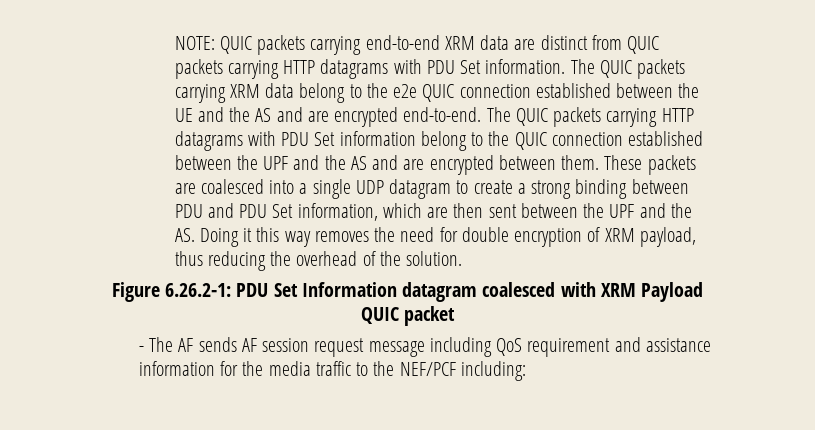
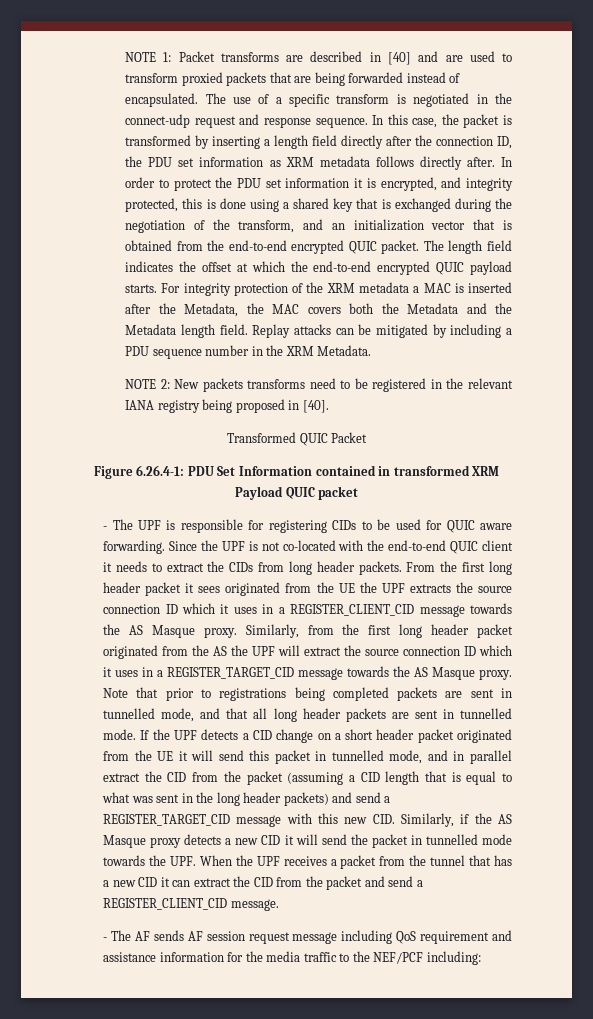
[174,35,660,55] [174,59,686,79] [174,83,700,103] [174,107,694,127] [174,131,704,151] [174,155,696,175] [174,179,689,199] [174,203,692,221] [174,227,696,247] [174,251,463,271] NOTE: QUIC packets carrying end-to-end XRM data are distinct from QUIC packets carrying HTTP datagrams with PDU Set information. The QUIC packets carrying XRM data belong to the e2e QUIC connection established between the UE and the AS and are encrypted end-to-end. The QUIC packets carrying HTTP datagrams with PDU Set information belong to the QUIC connection established between the UPF and the AS and are encrypted between them. These packets are coalesced into a single UDP datagram to create a strong binding between PDU and PDU Set information, which are then sent between the UPF and the AS. Doing it this way removes the need for double encryption of XRM payload, thus reducing the overhead of the solution. -> [125,51,512,65] [125,72,461,86] [125,93,512,107] [125,114,512,128] [125,135,512,149] [125,156,512,170] [125,177,513,191] [125,198,512,212] [125,219,512,233] [125,240,512,254] [125,261,512,275] [125,282,512,296] [125,303,512,317] [125,324,512,338] [125,345,372,359] [125,378,513,392] [125,399,329,413] [226,432,368,446] NOTE 1: Packet transforms are described in [40] and are used to transform proxied packets that are being forwarded instead of encapsulated. The use of a specific transform is negotiated in the connect-udp request and response sequence. In this case, the packet is transformed by inserting a length field directly after the connection ID, the PDU set information as XRM metadata follows directly after. In order to protect the PDU set information it is encrypted, and integrity protected, this is done using a shared key that is exchanged during the negotiation of the transform, and an initialization vector that is obtained from the end-to-end encrypted QUIC packet. The length field indicates the offset at which the end-to-end encrypted QUIC payload starts. For integrity protection of the XRM metadata a MAC is inserted after the Metadata, the MAC covers both the Metadata and the Metadata length field. Replay attacks can be mitigated by including a PDU sequence number in the XRM Metadata. // NOTE 2: New packets transforms need to be registered in the relevant IANA registry being proposed in [40]. // Transformed QUIC Packet
[165,283,232,297] 6.26.2-1: -> [136,465,185,476] 6.26.4-1:
[402,282,596,302] datagram coalesced with -> [315,465,470,476] contained in transformed
(456, 316) none -> [103,519,513,533] [103,540,513,554] [103,561,512,575] [103,582,512,596] [103,603,512,617] [103,624,513,638] [103,645,512,659] [103,666,513,680] [103,687,512,701] [103,708,512,722] [103,729,512,743] [103,750,513,764] [103,771,513,785] [102,792,391,806] [103,813,512,827] [103,834,512,848] [103,855,512,869] [103,876,423,890] [103,898,279,911] // - The UPF is responsible for registering CIDs to be used for QUIC aware forwarding. Since the UPF is not co-located with the end-to-end QUIC client it needs to extract the CIDs from long header packets. From the first long header packet it sees originated from the UE the UPF extracts the source connection ID which it uses in a REGISTER_CLIENT_CID message towards the AS Masque proxy. Similarly, from the first long header packet originated from the AS the UPF will extract the source connection ID which it uses in a REGISTER_TARGET_CID message towards the AS Masque proxy. Note that prior to registrations being completed packets are sent in tunnelled mode, and that all long header packets are sent in tunnelled mode. If the UPF detects a CID change on a short header packet originated from the UE it will send this packet in tunnelled mode, and in parallel extract the CID from the packet (assuming a CID length that is equal to what was sent in the long header packets) and send a REGISTER_TARGET_CID message with this new CID. Similarly, if the AS Masque proxy detects a new CID it will send the packet in tunnelled mode towards the UPF. When the UPF receives a packet from the tunnel that has a new CID it can extract the CID from the packet and send a REGISTER_CLIENT_CID message.

